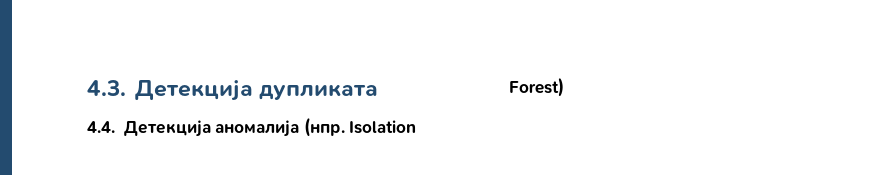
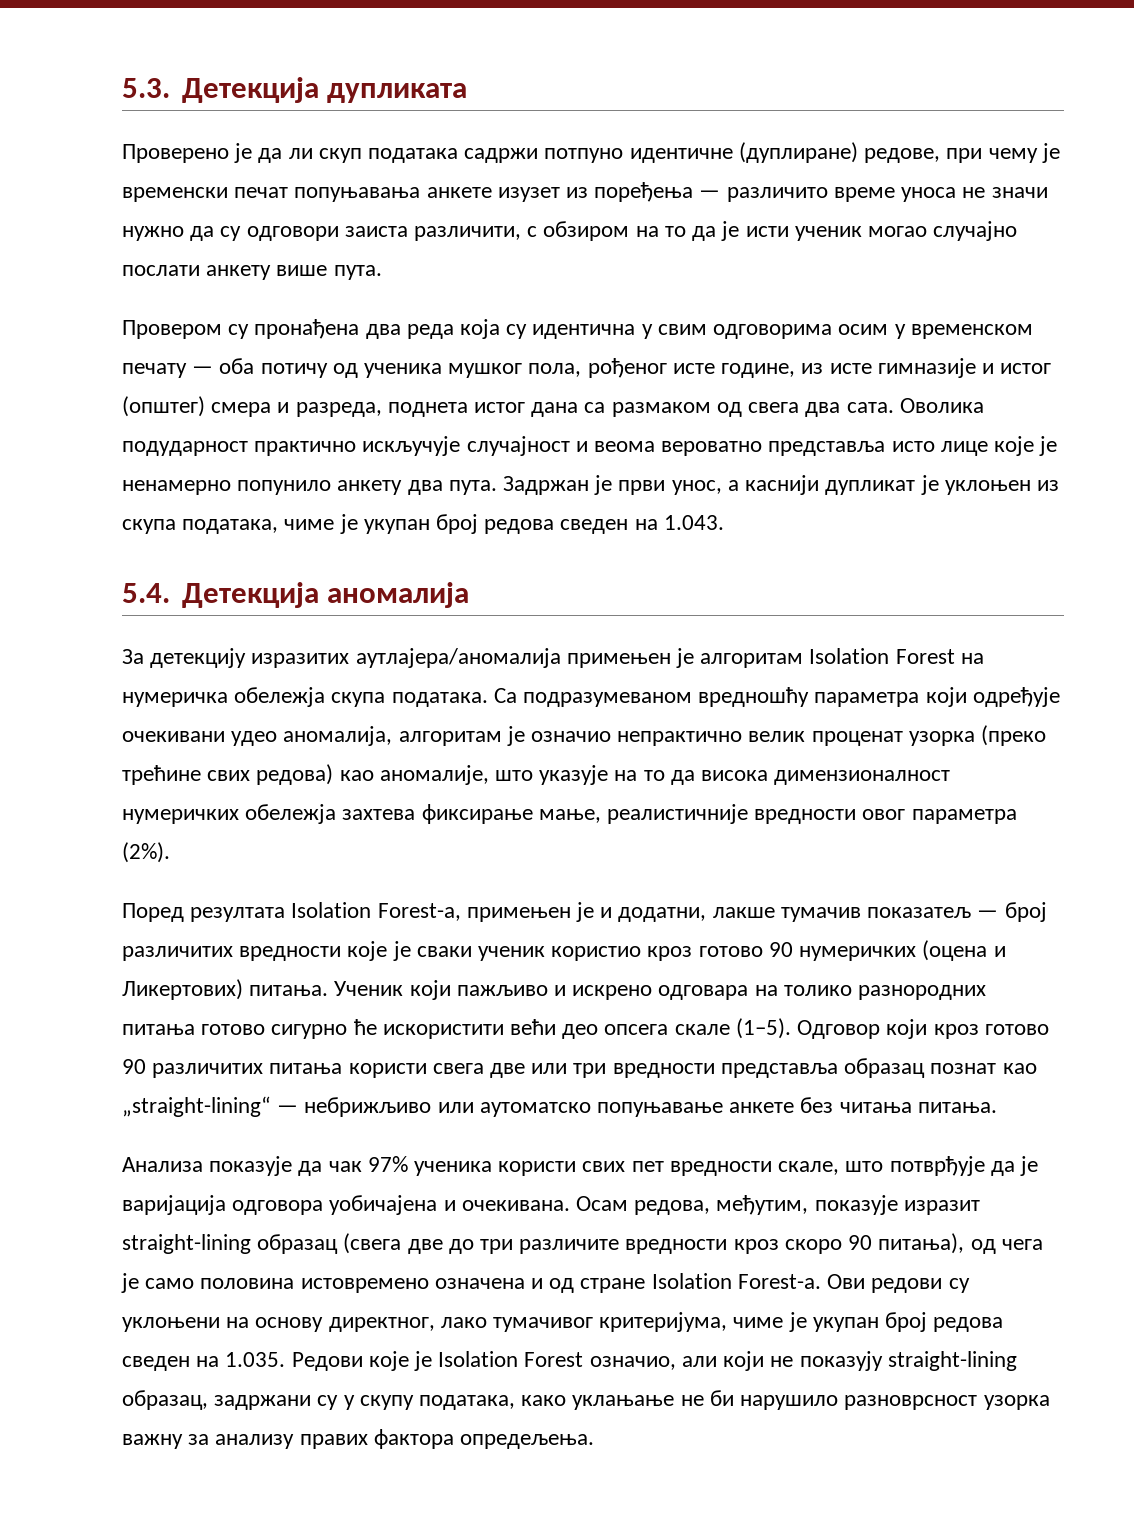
[87,80,126,96] 4.3. -> [122,78,170,98] 5.3.
[87,117,417,137] [508,77,564,97] 4.4. Детекција аномалија (нпр. Isolation Forest) -> [122,142,1060,163] [122,182,1048,202] [122,221,1018,241] [122,265,382,280] [122,319,1033,339] [122,358,1052,378] [122,396,984,417] [122,436,1058,456] [122,475,1059,495] [122,514,724,534] [122,582,469,608] [122,648,984,668] [122,687,1060,707] [122,725,1047,746] [122,764,951,785] [122,804,1017,824] [122,842,170,863] [122,902,1047,922] [122,940,1006,961] [122,979,987,1000] [122,1018,1049,1039] [122,1058,1037,1078] [122,1096,997,1117] [122,1156,1038,1176] [122,1195,980,1215] [122,1233,1043,1254] [121,1273,970,1293] [122,1312,1004,1332] [122,1351,1017,1371] [122,1390,1050,1410] [122,1429,595,1449] Проверено је да ли скуп података садржи потпуно идентичне (дуплиране) редове, при чему је временски печат попуњавања анкете изузет из поређења — различито време уноса не значи нужно да су одговори заиста различити, с обзиром на то да је исти ученик могао случајно послати анкету више пута. // Провером су пронађена два реда која су идентична у свим одговорима осим у временском печату — оба потичу од ученика мушког пола, рођеног исте године, из исте гимназије и истог (општег) смера и разреда, поднета истог дана са размаком од свега два сата. Оволика подударност практично искључује случајност и веома вероватно представља исто лице које је ненамерно попунило анкету два пута. Задржан је први унос, а каснији дупликат је уклоњен из скупа података, чиме је укупан број редова сведен на 1.043. // 5.4. Детекција аномалија // За детекцију изразитих аутлајера/аномалија примењен је алгоритам Isolation Forest на нумеричка обележја скупа података. Са подразумеваном вредношћу параметра који одређује очекивани удео аномалија, алгоритам је означио непрактично велик проценат узорка (преко трећине свих редова) као аномалије, што указује на то да висока димензионалност нумеричких обележја захтева фиксирање мање, реалистичније вредности овог параметра (2%). // Поред резултата Isolation Forest-а, примењен је и додатни, лакше тумачив показатељ — број различитих вредности које је сваки ученик користио кроз готово 90 нумеричких (оцена и Ликертових) питања. Ученик који пажљиво и искрено одговара на толико разнородних питања готово сигурно ће искористити већи део опсега скале (1–5). Одговор који кроз готово 90 различитих питања користи свега две или три вредности представља образац познат као „straight-lining“ — небрижљиво или аутоматско попуњавање анкете без читања питања. // Анализа показује да чак 97% ученика користи свих пет вредности скале, што потврђује да је варијација одговора уобичајена и очекивана. Осам редова, међутим, показује изразит straight-lining образац (свега две до три различите вредности кроз скоро 90 питања), од чега је само половина истовремено означена и од стране Isolation Forest-а. Ови редови су уклоњени на основу директног, лако тумачивог критеријума, чиме је укупан број редова сведен на 1.035. Редови које је Isolation Forest означио, али који не показују straight-lining образац, задржани су у скупу података, како уклањање не би нарушило разноврсност узорка важну за анализу правих фактора опредељења.

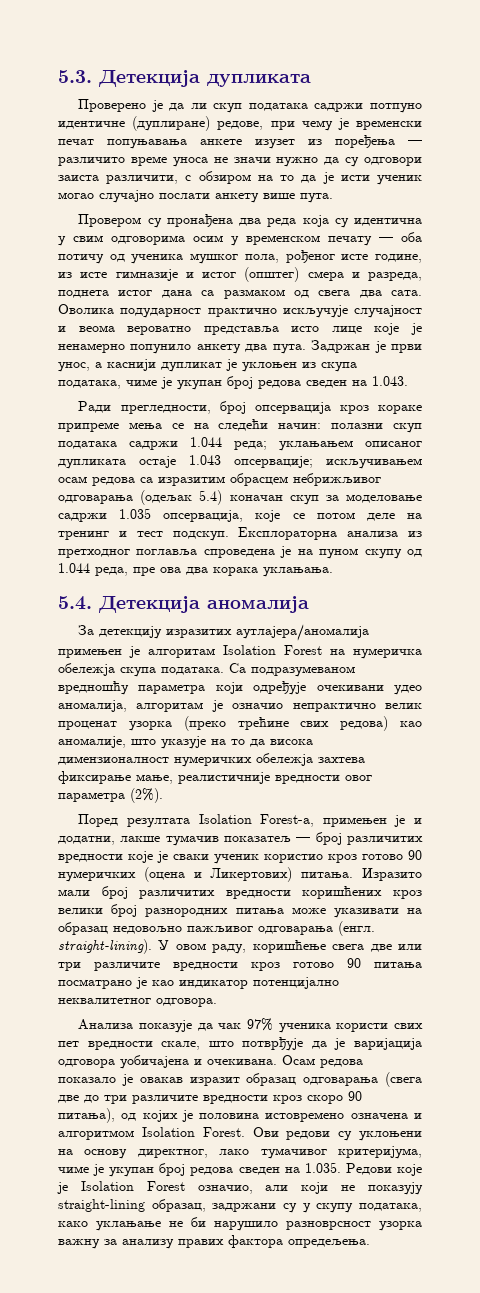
(724, 522) none -> [78,401,422,414] [58,419,422,433] [58,437,422,451] [58,455,422,469] [58,473,381,486] [58,490,422,505] [58,508,423,522] [58,527,422,541] [58,546,422,559] [58,563,333,577] // Ради прегледности, број опсервација кроз кораке припреме мења се на следећи начин: полазни скуп података садржи 1.044 реда; уклањањем описаног дупликата остаје 1.043 опсервације; искључивањем осам редова са изразитим обрасцем небрижљивог одговарања (одељак 5.4) коначан скуп за моделовање садржи 1.035 опсервација, које се потом деле на тренинг и тест подскуп. Експлораторна анализа из претходног поглавља спроведена је на пуном скупу од 1.044 реда, пре ова два корака уклањања.
[334,980,987,1000] [122,1018,1049,1039] [122,1058,1037,1078] [122,1096,997,1117] Ученик који пажљиво и искрено одговара на толико разнородних питања готово сигурно ће искористити већи део опсега скале (1–5). Одговор који кроз готово 90 различитих питања користи свега две или три вредности представља образац познат као „straight-lining“ — небрижљиво или аутоматско попуњавање анкете без читања питања. -> [362,868,423,881] [58,886,422,899] [58,904,422,918] [58,921,375,936] [58,939,422,954] [58,958,422,971] [58,977,339,989] [58,998,217,1007] Изразито мали број различитих вредности коришћених кроз велики број разнородних питања може указивати на образац недовољно пажљивог одговарања (енгл. straight-lining). У овом раду, коришћење свега две или три различите вредности кроз готово 90 питања посматрано је као индикатор потенцијално неквалитетног одговора.
[634,1195,980,1215] [122,1234,339,1254] редова, међутим, показује изразит straight-lining образац -> [320,1059,363,1068] [58,1073,379,1086] редова показало је овакав изразит образац одговарања
[1001,1239,1043,1250] [121,1273,195,1293] чега је само -> [142,1110,193,1122] којих је
[549,1273,821,1293] од стране Isolation Forest-а. -> [58,1127,245,1140] алгоритмом Isolation Forest.

